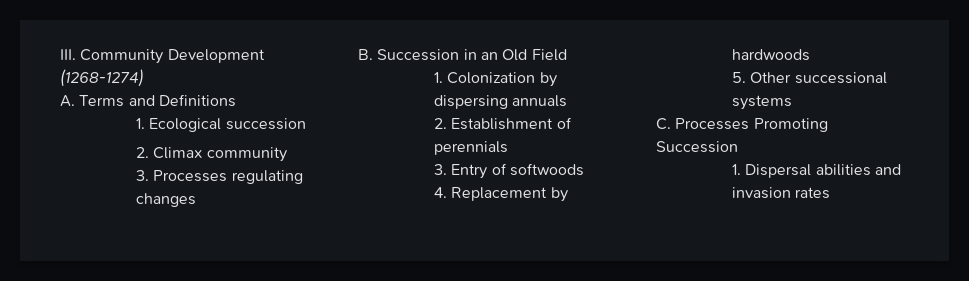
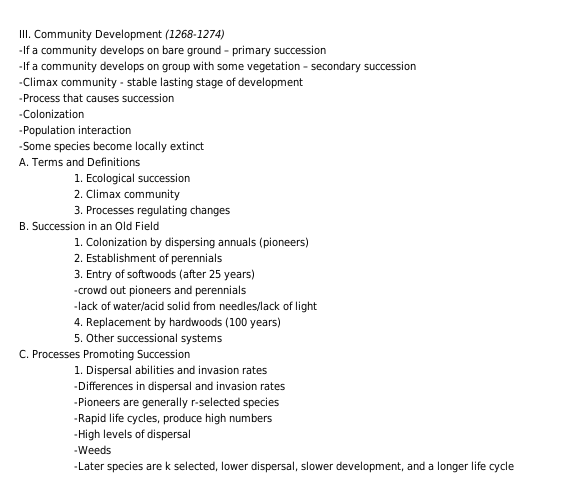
(144, 78) none -> [19,45,326,57] [19,61,416,73] [19,77,303,89] [19,93,174,103] [19,109,84,119] [19,125,131,137] [19,141,204,153] // -If a community develops on bare ground – primary succession // -If a community develops on group with some vegetation – secondary succession // -Climax community - stable lasting stage of development // -Process that causes succession // -Colonization // -Population interaction // -Some species become locally extinct
(568, 101) none -> [258,237,309,249] (pioneers)
(584, 169) none -> [178,269,255,281] [73,285,246,297] [73,301,317,313] (after 25 years) // -crowd out pioneers and perennials // -lack of water/acid solid from needles/lack of light
(810, 55) none -> [224,317,281,329] (100 years)
(831, 193) none -> [73,381,285,393] [73,397,279,409] [73,413,272,425] [73,429,191,441] [73,445,111,455] [73,461,514,473] // -Differences in dispersal and invasion rates // -Pioneers are generally r-selected species // -Rapid life cycles, produce high numbers // -High levels of dispersal // -Weeds // -Later species are k selected, lower dispersal, slower development, and a longer life cycle

